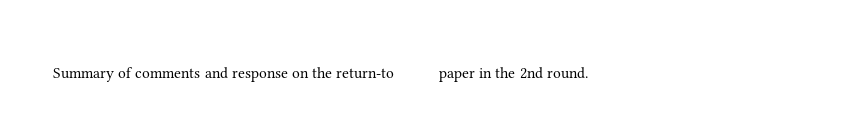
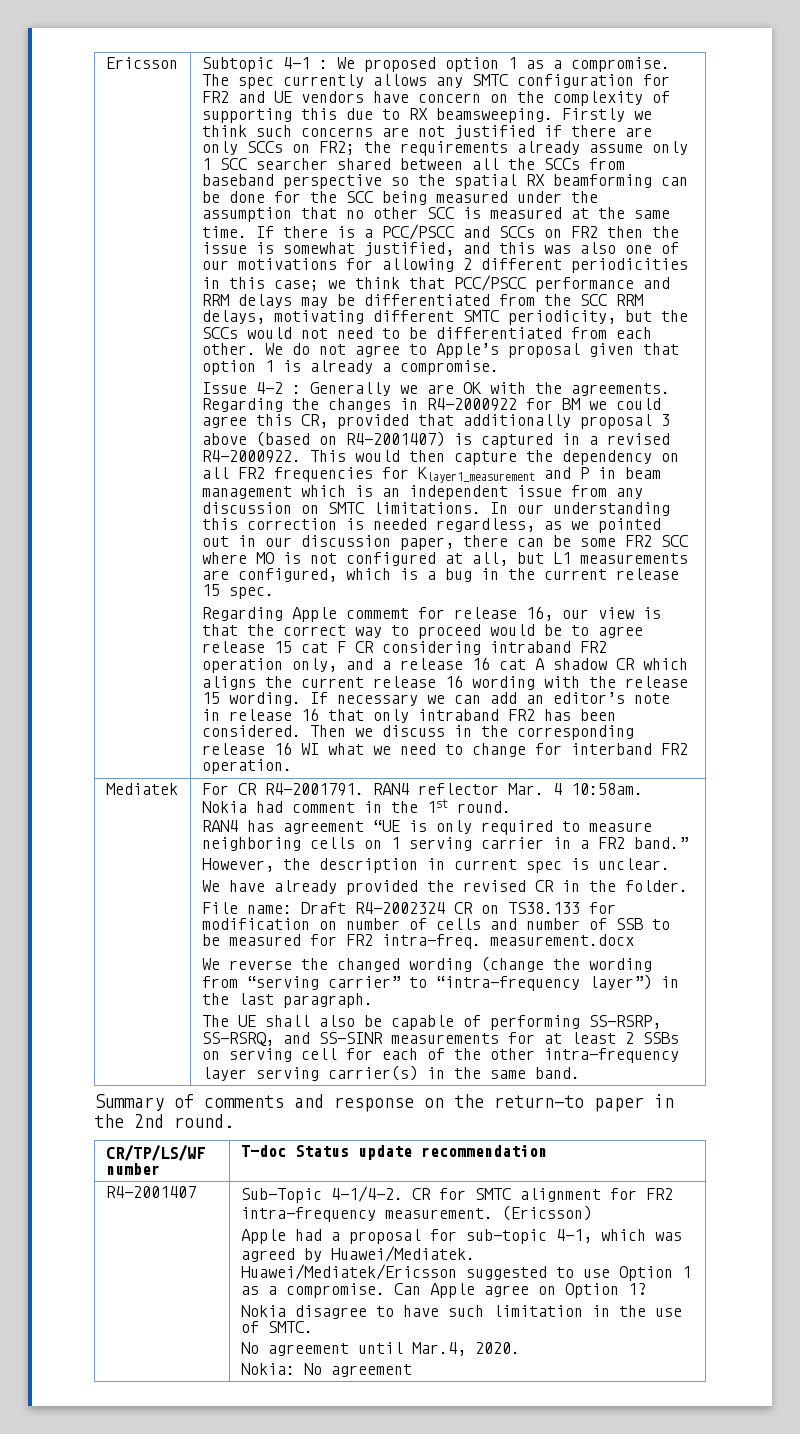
(53, 75) none -> [105,57,178,69] [201,57,670,72] [201,74,670,89] [201,91,670,106] [201,108,652,123] [201,125,652,139] [201,141,688,156] [201,158,625,170] [201,174,688,189] [201,191,598,205] [201,207,670,222] [201,224,679,240] [201,242,679,256] [201,258,688,273] [201,275,670,292] [201,294,643,308] [201,310,688,325] [201,327,652,339] [201,343,679,358] [201,360,499,375] [201,382,670,396] [201,398,661,412] [201,414,670,429] [201,431,670,448] [201,450,679,465] [201,467,661,483] [201,485,643,500] [201,502,670,516] [201,518,661,533] [201,535,688,550] [201,552,688,566] [201,568,679,582] [201,584,274,599] [201,606,661,622] [201,624,643,639] [201,641,607,655] [201,657,688,673] [201,675,688,690] [201,692,670,706] [201,708,616,723] [201,725,634,740] [201,742,688,757] [201,759,292,774] [105,783,178,795] [201,783,643,796] [201,799,511,813] [201,820,652,835] [201,837,688,851] [201,858,670,873] [201,880,688,895] [201,902,616,914] [201,918,670,930] [201,934,634,949] [201,956,652,972] [201,974,679,991] [201,993,373,1008] [201,1015,661,1030] [201,1032,679,1046] [201,1048,679,1063] [201,1065,580,1081] Ericsson | Subtopic 4-1 : We proposed option 1 as a compromise. The spec currently allows any SMTC configuration for FR2 and UE vendors have concern on the complexity of supporting this due to RX beamsweeping. Firstly we think such concerns are not justified if there are only SCCs on FR2; the requirements already assume only 1 SCC searcher shared between all the SCCs from baseband perspective so the spatial RX beamforming can be done for the SCC being measured under the assumption that no other SCC is measured at the same time. If there is a PCC/PSCC and SCCs on FR2 then the issue is somewhat justified, and this was also one of our motivations for allowing 2 different periodicities in this case; we think that PCC/PSCC performance and RRM delays may be differentiated from the SCC RRM delays, motivating different SMTC periodicity, but the SCCs would not need to be differentiated from each other. We do not agree to Apple’s proposal given that option 1 is already a compromise. // Issue 4-2 : Generally we are OK with the agreements. Regarding the changes in R4-2000922 for BM we could agree this CR, provided that additionally proposal 3 above (based on R4-2001407) is captured in a revised R4-2000922. This would then capture the dependency on all FR2 frequencies for Klayer1_measurement and P in beam management which is an independent issue from any discussion on SMTC limitations. In our understanding this correction is needed regardless, as we pointed out in our discussion paper, there can be some FR2 SCC where MO is not configured at all, but L1 measurements are configured, which is a bug in the current release 15 spec. // Regarding Apple commemt for release 16, our view is that the correct way to proceed would be to agree release 15 cat F CR considering intraband FR2 operation only, and a release 16 cat A shadow CR which aligns the current release 16 wording with the release 15 wording. If necessary we can add an editor’s note in release 16 that only intraband FR2 has been considered. Then we discuss in the corresponding release 16 WI what we need to change for interband FR2 operation. // Mediatek | For CR R4-2001791. RAN4 reflector Mar. 4 10:58am. Nokia had comment in the 1st round. // RAN4 has agreement “UE is only required to measure neighboring cells on 1 serving carrier in a FR2 band.” // However, the description in current spec is unclear. // We have already provided the revised CR in the folder. // File name: Draft R4-2002324 CR on TS38.133 for modification on number of cells and number of SSB to be measured for FR2 intra-freq. measurement.docx // We reverse the changed wording (change the wording from “serving carrier” to “intra-frequency layer”) in the last paragraph. // The UE shall also be capable of performing SS-RSRP, SS-RSRQ, and SS-SINR measurements for at least 2 SSBs on serving cell for each of the other intra-frequency layer serving carrier(s) in the same band. //
(588, 73) none -> [105,1145,205,1161] [105,1163,160,1175] [240,1145,547,1160] [105,1186,196,1198] [240,1186,673,1203] [240,1205,592,1222] [240,1229,682,1244] [240,1246,475,1262] [240,1264,691,1281] [240,1283,646,1298] [240,1305,682,1319] [240,1321,313,1333] [240,1342,520,1356] [240,1363,412,1377] // CR/TP/LS/WF number | T-doc Status update recommendation // R4-2001407 | Sub-Topic 4-1/4-2. CR for SMTC alignment for FR2 intra-frequency measurement. (Ericsson) // Apple had a proposal for sub-topic 4-1, which was agreed by Huawei/Mediatek. Huawei/Mediatek/Ericsson suggested to use Option 1 as a compromise. Can Apple agree on Option 1? // Nokia disagree to have such limitation in the use of SMTC. // No agreement until Mar.4, 2020. // Nokia: No agreement

